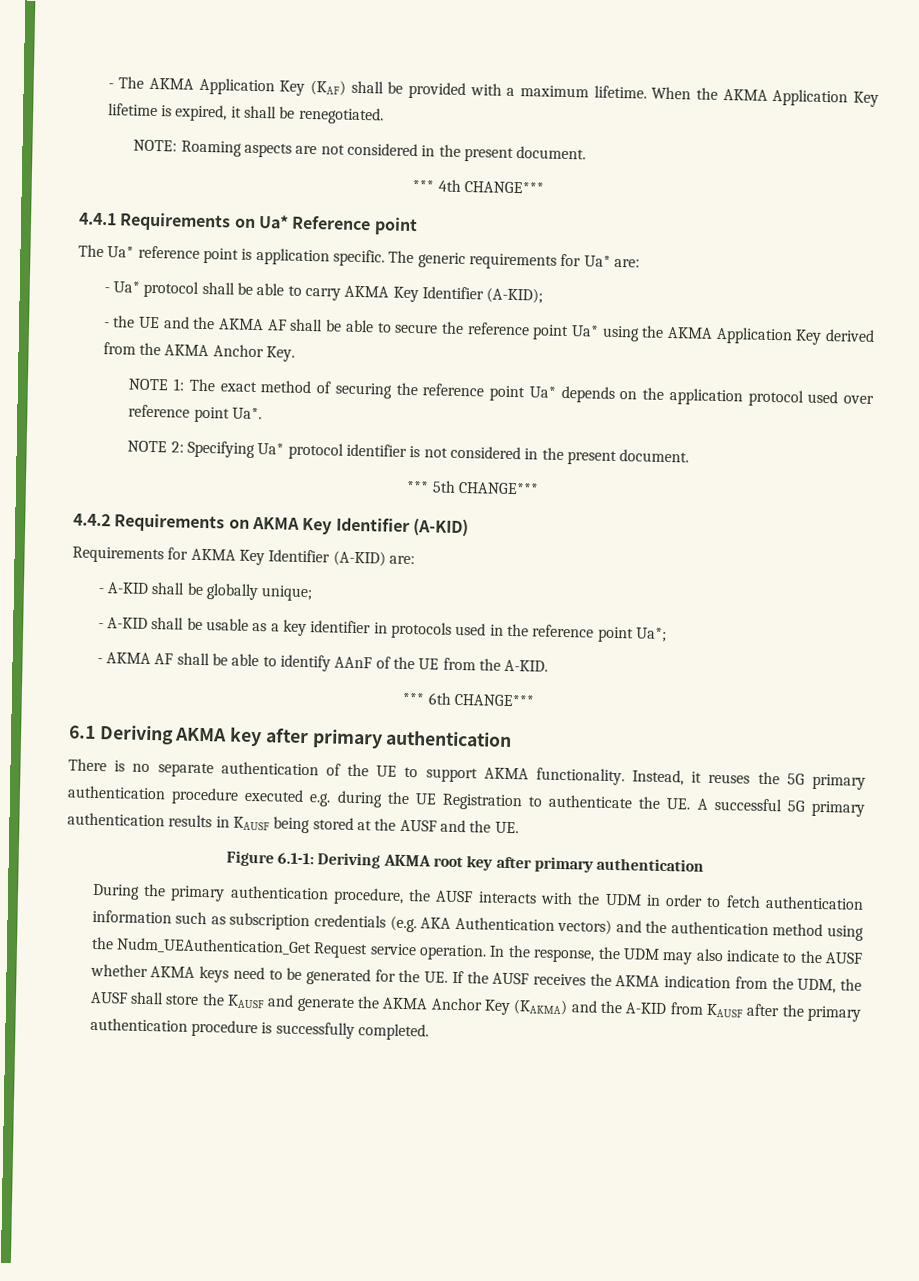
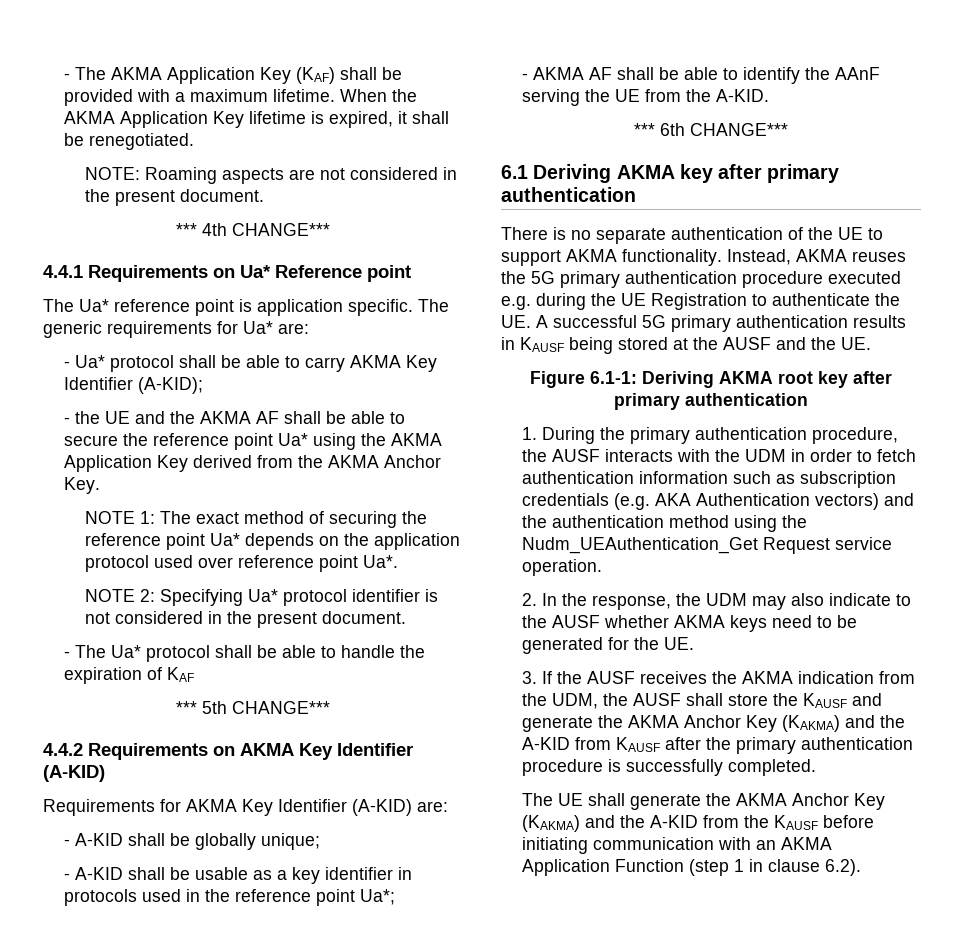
(690, 456) none -> [63,645,425,662] [63,667,194,684] // - The Ua* protocol shall be able to handle the expiration of KAF
[334,656,391,669] AAnF of -> [804,67,880,80] [521,89,580,106] the AAnF serving
[691,771,703,783] it -> [796,249,847,262] AKMA
(705, 864) none -> [521,427,537,440] 1.
(488, 952) none -> [521,593,537,606] // 2.
(449, 977) none -> [521,671,537,684] // 3.
(429, 1032) none -> [521,793,885,810] [521,815,874,832] [521,837,832,854] [521,859,861,876] // The UE shall generate the AKMA Anchor Key (KAKMA) and the A-KID from the KAUSF before initiating communication with an AKMA Application Function (step 1 in clause 6.2).

